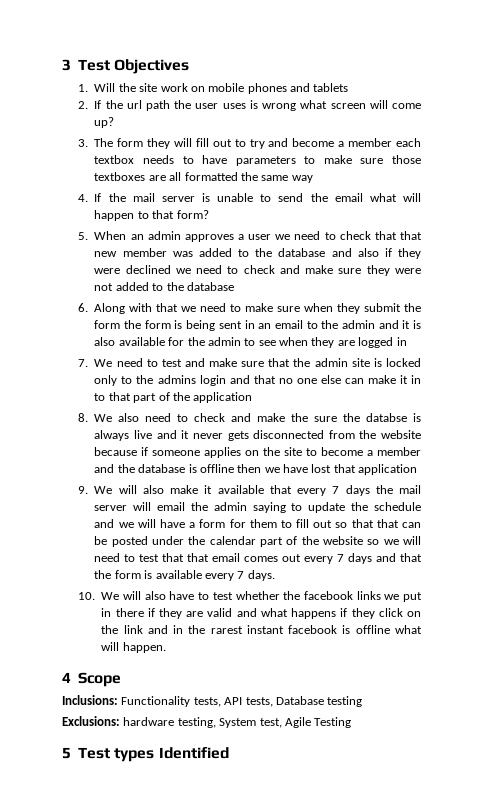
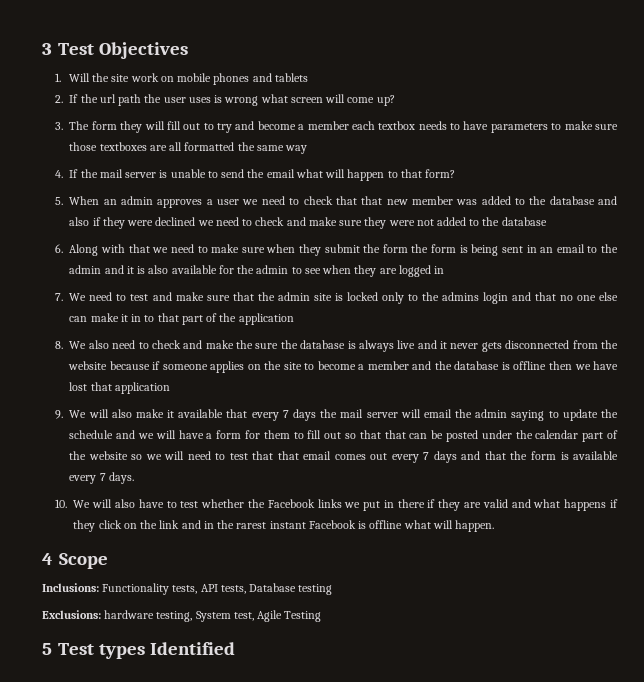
[366,413,408,422] databse -> [300,340,346,349] database
[303,591,353,600] facebook -> [267,499,315,508] Facebook
[288,625,338,634] facebook -> [308,520,356,529] Facebook

